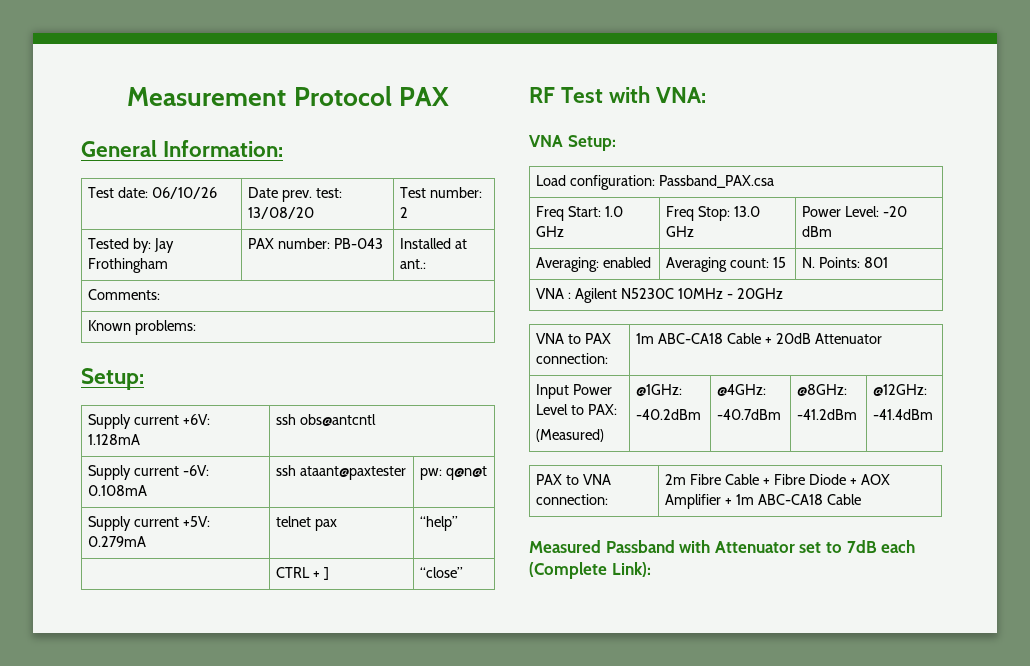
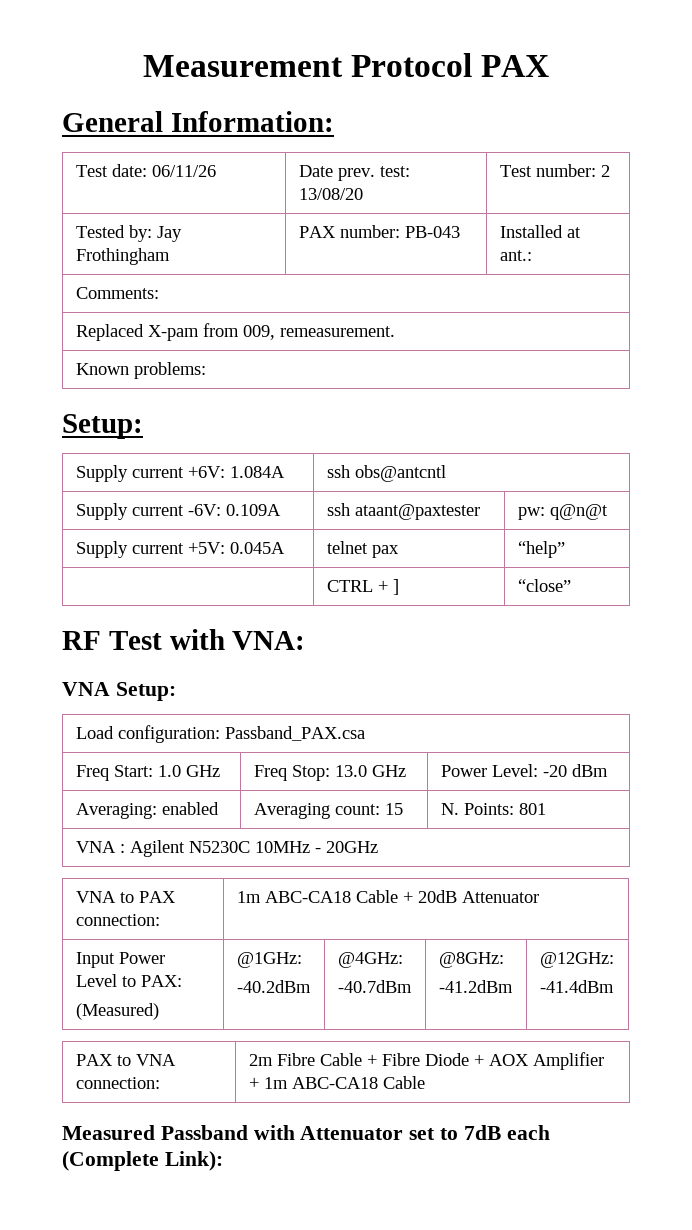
[152,187,218,199] 06/10/26 -> [151,165,216,177] 06/11/26
(161, 294) none -> [75,323,395,341] // Replaced X-pam from 009, remeasurement.
[88,434,141,445] 1.128mA -> [229,466,285,478] 1.084A
[88,485,148,496] 0.108mA -> [225,504,281,516] 0.109A
[88,536,147,547] 0.279mA -> [229,542,285,554] 0.045A

